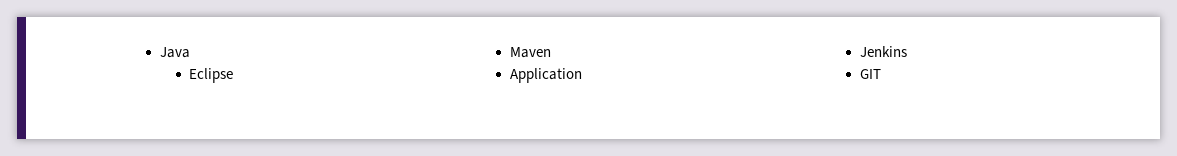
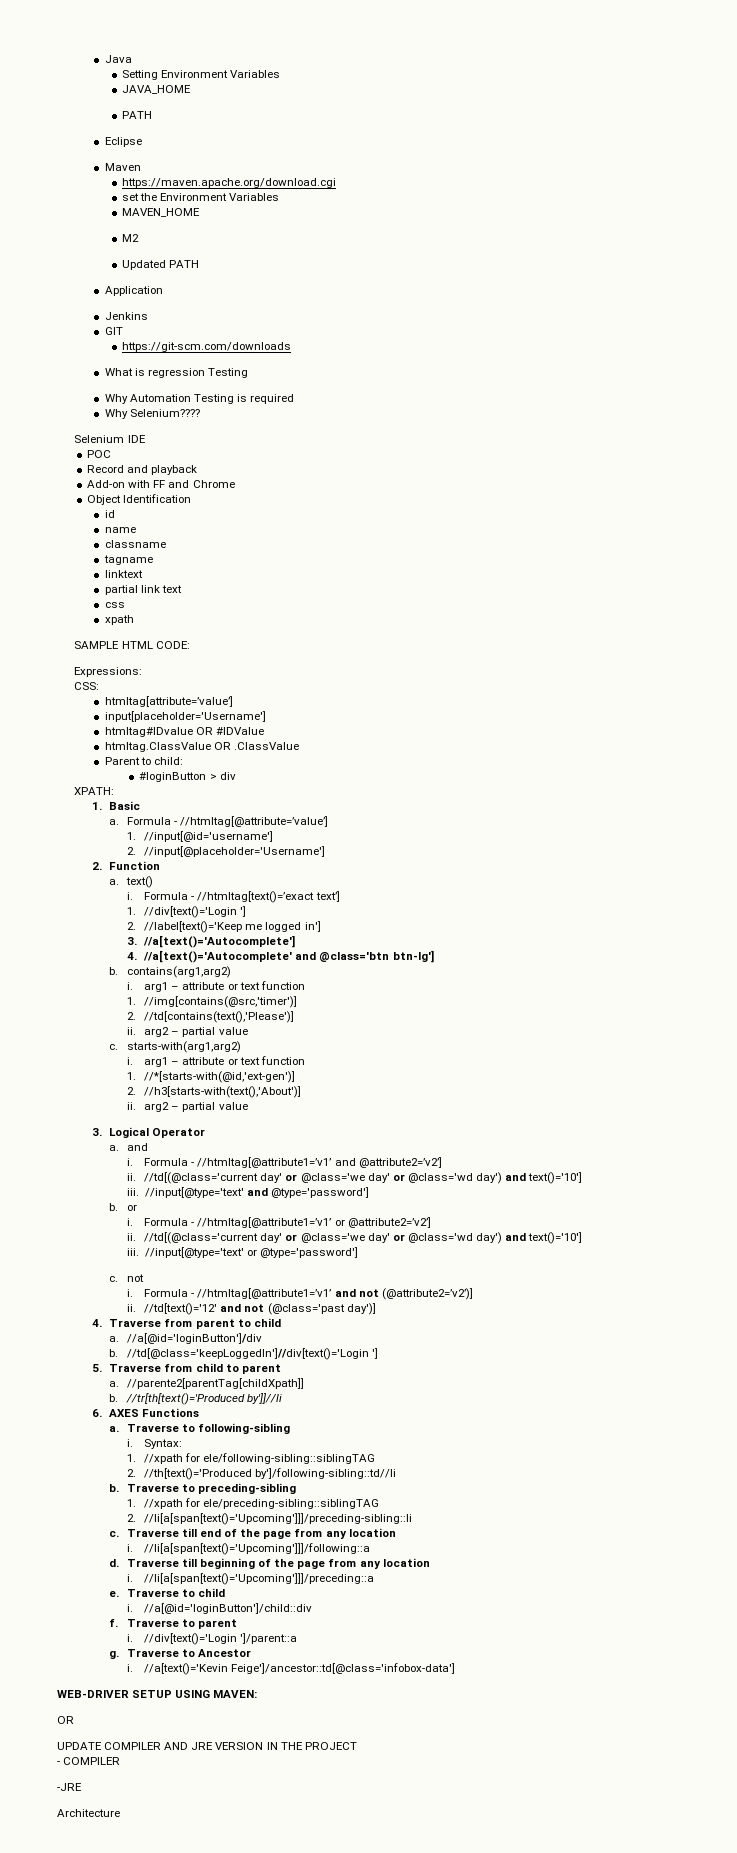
[189,68,234,83] [509,47,551,58] [509,68,582,83] [859,46,907,57] [859,69,881,79] Eclipse // Maven // Application // Jenkins // GIT -> [121,70,281,80] [121,85,191,94] [121,111,152,119] [104,137,142,147] [104,163,141,171] [121,178,336,188] [121,193,280,201] [121,208,200,217] [121,234,139,242] [121,260,200,270] [104,286,163,296] [104,312,148,320] [104,327,123,335] [121,342,291,352] [104,368,248,378] [104,394,294,404] [104,409,200,419] [74,435,146,443] [87,450,112,458] [87,465,198,475] [87,480,235,488] [87,494,192,505] [104,510,115,518] [104,527,136,533] [104,540,166,548] [103,555,153,565] [104,570,143,578] [104,585,182,595] [104,602,125,608] [104,615,134,625] [74,641,190,649] [74,667,143,677] [74,682,100,690] [104,696,233,707] [104,711,266,722] [104,727,264,737] [104,742,299,752] [104,757,183,765] [139,772,236,782] [74,787,115,795] [91,801,141,810] [109,816,328,827] [126,831,274,842] [126,846,326,857] [91,861,161,870] [109,876,153,888] [126,891,340,903] [126,906,247,918] [126,921,321,933] [126,935,296,948] [126,950,434,963] [109,966,231,978] [126,981,305,992] [126,996,298,1008] [126,1011,295,1023] [126,1027,248,1037] [109,1041,241,1053] [126,1056,305,1067] [126,1071,296,1083] [126,1086,302,1098] [126,1102,248,1112] [91,1127,206,1138] [109,1143,148,1151] [126,1157,442,1168] [126,1172,583,1184] [126,1187,369,1198] [109,1203,137,1211] [126,1217,431,1228] [126,1232,583,1244] [126,1247,358,1258] [109,1274,144,1282] [126,1288,473,1300] [126,1303,376,1315] [91,1318,281,1329] [109,1333,262,1344] [109,1348,378,1360] [91,1363,281,1374] [109,1378,304,1389] [109,1393,282,1405] [91,1408,200,1417] [109,1423,290,1434] [126,1439,183,1449] [126,1453,376,1464] [126,1468,397,1480] [109,1483,296,1494] [126,1498,380,1509] [126,1513,413,1525] [109,1528,396,1539] [126,1543,371,1555] [109,1558,430,1569] [126,1573,375,1585] [109,1588,225,1597] [126,1603,313,1614] [109,1619,237,1629] [126,1633,298,1645] [109,1649,251,1659] [126,1663,456,1675] [57,1690,258,1698] [57,1716,74,1724] [57,1742,357,1750] [57,1757,121,1765] [57,1783,82,1791] [57,1809,120,1817] Setting Environment Variables // JAVA_HOME // PATH // Eclipse // Maven // https://maven.apache.org/download.cgi // set the Environment Variables // MAVEN_HOME // M2 // Updated PATH // Application // Jenkins // GIT // https://git-scm.com/downloads // What is regression Testing // Why Automation Testing is required // Why Selenium???? // Selenium IDE // POC // Record and playback // Add-on with FF and Chrome // Object Identification // id // name // classname // tagname // linktext // partial link text // css // xpath // SAMPLE HTML CODE: // Expressions: // CSS: // htmltag[attribute=’value’] // input[placeholder='Username'] // htmltag#IDvalue OR #IDValue // htmltag.ClassValue OR .ClassValue // Parent to child: // #loginButton > div // XPATH: // 1. Basic // a. Formula - //htmltag[@attribute=’value’] // 1. //input[@id='username'] // 2. //input[@placeholder='Username'] // 2. Function // a. text() // i. Formula - //htmltag[text()=’exact text’] // 1. //div[text()='Login '] // 2. //label[text()='Keep me logged in'] // 3. //a[text()='Autocomplete'] // 4. //a[text()='Autocomplete' and @class='btn btn-lg'] // b. contains(arg1,arg2) // i. arg1 – attribute or text function // 1. //img[contains(@src,'timer')] // 2. //td[contains(text(),'Please')] // ii. arg2 – partial value // c. starts-with(arg1,arg2) // i. arg1 – attribute or text function // 1. //*[starts-with(@id,'ext-gen')] // 2. //h3[starts-with(text(),'About')] // ii. arg2 – partial value // 3. Logical Operator // a. and // i. Formula - //htmltag[@attribute1=’v1’ and @attribute2=’v2’] // ii. //td[(@class='current day' or @class='we day' or @class='wd day') and text()='10'] // iii. //input[@type='text' and @type='password'] // b. or // i. Formula - //htmltag[@attribute1=’v1’ or @attribute2=’v2’] // ii. //td[(@class='current day' or @class='we day' or @class='wd day') and text()='10'] // iii. //input[@type='text' or @type='password'] // c. not // i. Formula - //htmltag[@attribute1=’v1’ and not (@attribute2=’v2’)] // ii. //td[text()='12' and not (@class='past day')] // 4. Traverse from parent to child // a. //a[@id='loginButton']/div // b. //td[@class='keepLoggedIn']//div[text()='Login '] // 5. Traverse from child to parent // a. //parente2[parentTag[childXpath]] // b. //tr[th[text()='Produced by']]//li // 6. AXES Functions // a. Traverse to following-sibling // i. Syntax: // 1. //xpath for ele/following-sibling::siblingTAG // 2. //th[text()='Produced by']/following-sibling::td//li // b. Traverse to preceding-sibling // 1. //xpath for ele/preceding-sibling::siblingTAG // 2. //li[a[span[text()='Upcoming']]]/preceding-sibling::li // c. Traverse till end of the page from any location // i. //li[a[span[text()='Upcoming']]]/following::a // d. Traverse till beginning of the page from any location // i. //li[a[span[text()='Upcoming']]]/preceding::a // e. Traverse to child // i. //a[@id='loginButton']/child::div // f. Traverse to parent // i. //div[text()='Login ']/parent::a // g. Traverse to Ancestor // i. //a[text()='Kevin Feige']/ancestor::td[@class='infobox-data'] // WEB-DRIVER SETUP USING MAVEN: // OR // UPDATE COMPILER AND JRE VERSION IN THE PROJECT // - COMPILER // -JRE // Architecture

